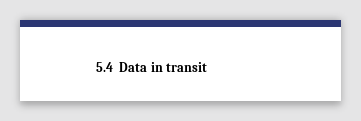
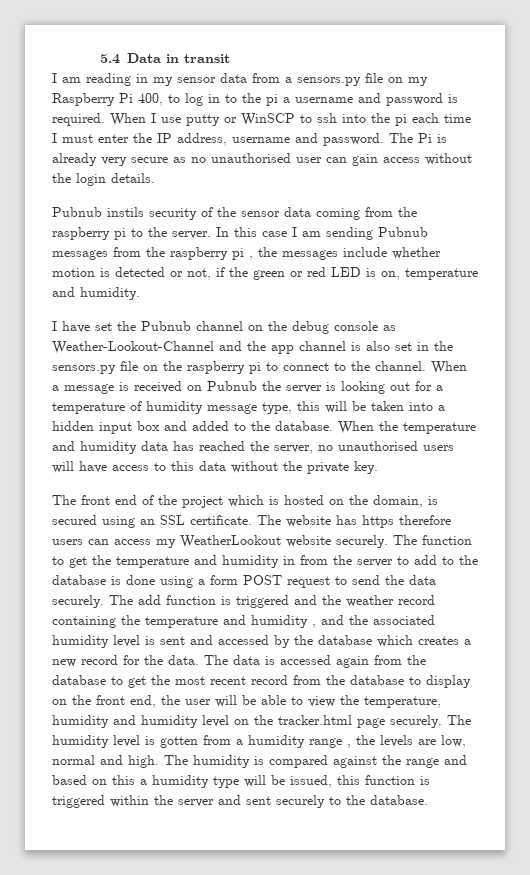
(208, 67) none -> [52,73,428,86] [52,93,458,106] [52,113,471,126] [52,133,447,146] [52,153,472,166] [52,173,155,186] [52,207,417,220] [52,227,428,240] [52,247,441,260] [52,267,478,280] [52,287,140,300] [52,321,396,334] [52,341,453,354] [52,361,467,374] [52,381,443,394] [52,401,445,414] [52,421,476,434] [52,441,454,454] [52,461,378,474] [52,495,438,508] [52,515,451,528] [52,535,472,548] [52,555,478,568] [52,575,436,588] [52,595,435,608] [52,615,435,628] [52,635,471,648] [52,655,426,668] [52,675,471,688] [52,695,441,708] [52,715,471,728] [52,735,466,748] [52,755,467,768] [52,775,430,788] [52,795,428,808] // I am reading in my sensor data from a sensors.py file on my Raspberry Pi 400, to log in to the pi a username and password is required. When I use putty or WinSCP to ssh into the pi each time I must enter the IP address, username and password. The Pi is already very secure as no unauthorised user can gain access without the login details. // Pubnub instils security of the sensor data coming from the raspberry pi to the server. In this case I am sending Pubnub messages from the raspberry pi , the messages include whether motion is detected or not, if the green or red LED is on, temperature and humidity. // I have set the Pubnub channel on the debug console as Weather-Lookout-Channel and the app channel is also set in the sensors.py file on the raspberry pi to connect to the channel. When a message is received on Pubnub the server is looking out for a temperature of humidity message type, this will be taken into a hidden input box and added to the database. When the temperature and humidity data has reached the server, no unauthorised users will have access to this data without the private key. // The front end of the project which is hosted on the domain, is secured using an SSL certificate. The website has https therefore users can access my WeatherLookout website securely. The function to get the temperature and humidity in from the server to add to the database is done using a form POST request to send the data securely. The add function is triggered and the weather record containing the temperature and humidity , and the associated humidity level is sent and accessed by the database which creates a new record for the data. The data is accessed again from the database to get the most recent record from the database to display on the front end, the user will be able to view the temperature, humidity and humidity level on the tracker.html page securely. The humidity level is gotten from a humidity range , the levels are low, normal and high. The humidity is compared against the range and based on this a humidity type will be issued, this function is triggered within the server and sent securely to the database.

